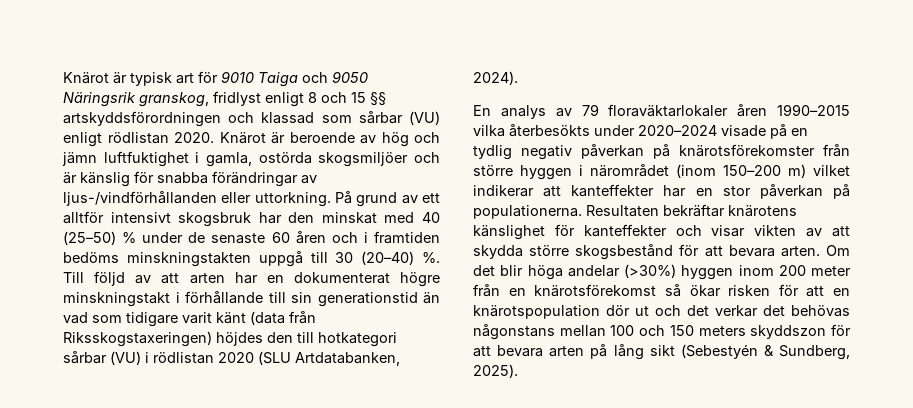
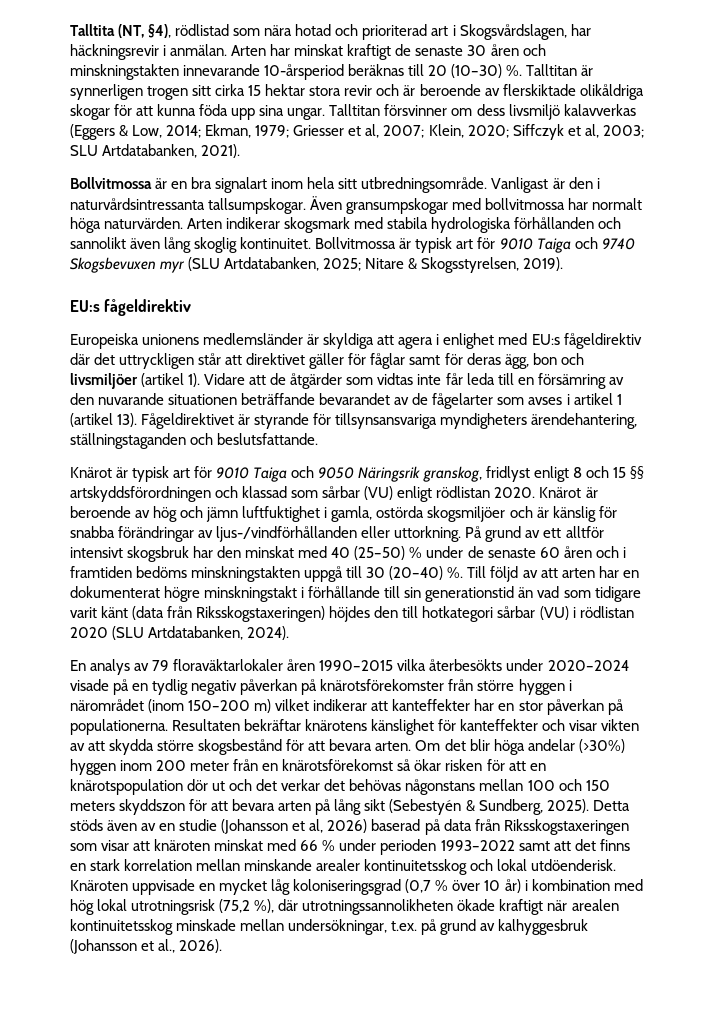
(63, 78) none -> [70,24,591,40] [70,44,546,60] [70,64,594,80] [70,84,644,100] [70,104,636,120] [70,124,644,140] [70,144,241,158] [70,177,600,193] [70,196,643,214] [70,217,622,233] [70,237,635,253] [70,257,564,273] [70,299,192,316] [70,333,642,349] [70,353,584,369] [70,373,624,389] [70,393,622,409] [70,413,638,429] [70,433,319,449] Talltita (NT, §4), rödlistad som nära hotad och prioriterad art i Skogsvårdslagen, har häckningsrevir i anmälan. Arten har minskat kraftigt de senaste 30 åren och minskningstakten innevarande 10-årsperiod beräknas till 20 (10–30) %. Talltitan är synnerligen trogen sitt cirka 15 hektar stora revir och är beroende av flerskiktade olikåldriga skogar för att kunna föda upp sina ungar. Talltitan försvinner om dess livsmiljö kalavverkas (Eggers & Low, 2014; Ekman, 1979; Griesser et al, 2007; Klein, 2020; Siffczyk et al, 2003; SLU Artdatabanken, 2021). // Bollvitmossa är en bra signalart inom hela sitt utbredningsområde. Vanligast är den i naturvårdsintressanta tallsumpskogar. Även gransumpskogar med bollvitmossa har normalt höga naturvärden. Arten indikerar skogsmark med stabila hydrologiska förhållanden och sannolikt även lång skoglig kontinuitet. Bollvitmossa är typisk art för 9010 Taiga och 9740 Skogsbevuxen myr (SLU Artdatabanken, 2025; Nitare & Skogsstyrelsen, 2019). // EU:s fågeldirektiv // Europeiska unionens medlemsländer är skyldiga att agera i enlighet med EU:s fågeldirektiv där det uttryckligen står att direktivet gäller för fåglar samt för deras ägg, bon och livsmiljöer (artikel 1). Vidare att de åtgärder som vidtas inte får leda till en försämring av den nuvarande situationen beträffande bevarandet av de fågelarter som avses i artikel 1 (artikel 13). Fågeldirektivet är styrande för tillsynsansvariga myndigheters ärendehantering, ställningstaganden och beslutsfattande. //
(518, 371) none -> [592,800,630,811] [70,819,629,835] [70,839,630,855] [70,859,617,875] [70,879,643,895] [70,899,619,915] [70,919,589,935] [70,939,223,954] Detta stöds även av en studie (Johansson et al, 2026) baserad på data från Riksskogstaxeringen som visar att knäroten minskat med 66 % under perioden 1993–2022 samt att det finns en stark korrelation mellan minskande arealer kontinuitetsskog och lokal utdöenderisk. Knäroten uppvisade en mycket låg koloniseringsgrad (0,7 % över 10 år) i kombination med hög lokal utrotningsrisk (75,2 %), där utrotningssannolikheten ökade kraftigt när arealen kontinuitetsskog minskade mellan undersökningar, t.ex. på grund av kalhyggesbruk (Johansson et al., 2026).

